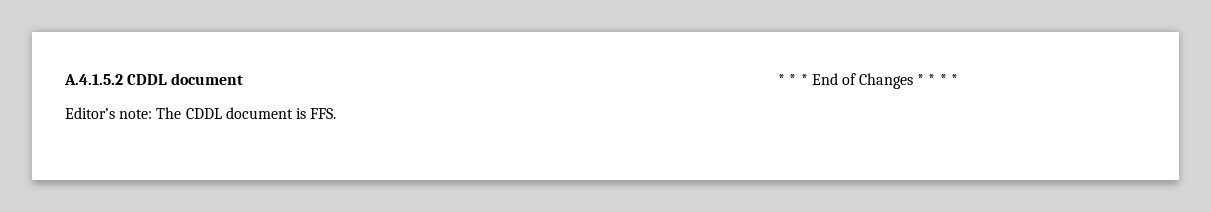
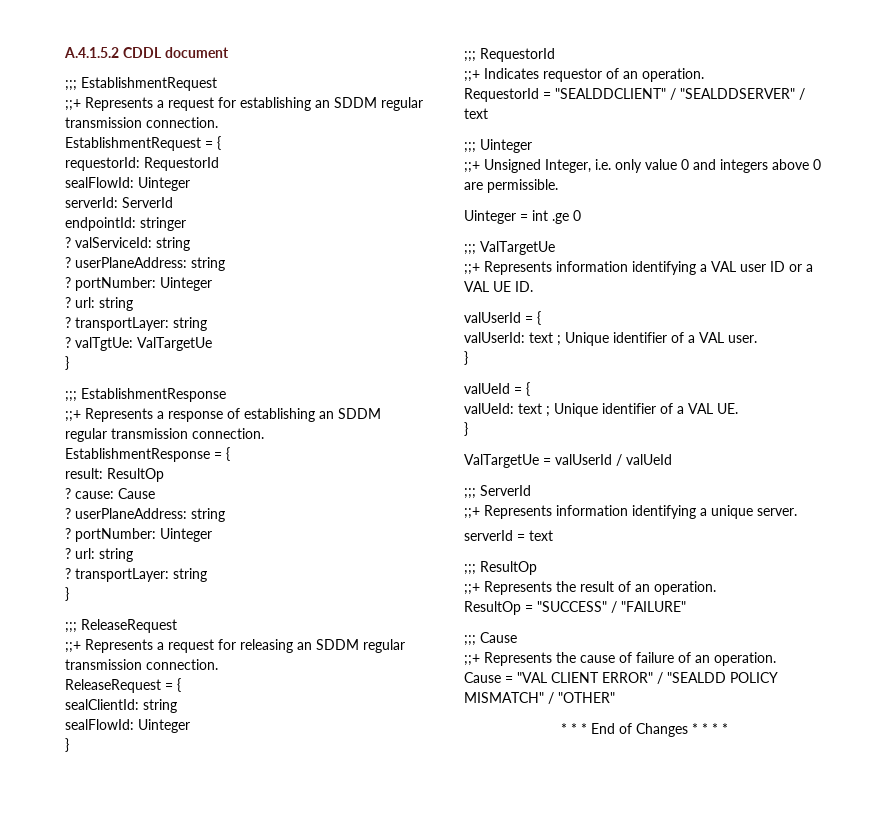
[65,107,337,119] Editor’s note: The CDDL document is FFS. -> [65,77,217,91] [65,97,423,111] [65,117,218,128] [65,136,221,151] [65,157,219,171] [65,177,190,191] [65,197,173,208] [65,217,186,231] [65,237,190,251] [65,257,225,271] [65,277,212,291] [65,297,133,311] [65,317,207,331] [65,337,212,351] [65,356,69,370] [65,388,226,402] [65,408,381,422] [65,428,264,442] [65,447,230,462] [65,468,164,482] [65,488,155,499] [65,508,225,522] [65,528,212,542] [65,548,133,562] [65,568,207,582] [65,587,69,601] [65,619,177,633] [65,639,405,653] [65,659,218,670] [65,678,181,693] [65,699,177,713] [65,719,190,733] [65,738,69,752] [464,48,555,62] [464,68,704,82] [464,88,805,102] [464,108,488,119] [464,139,532,153] [464,159,821,173] [464,179,558,193] [464,210,581,224] [464,241,555,255] [464,261,813,275] [464,281,533,292] [464,311,541,325] [464,332,757,346] [464,351,468,365] [464,382,530,396] [464,403,738,417] [464,422,468,436] [464,454,672,468] [464,485,531,499] [464,505,797,519] [464,530,553,541] [464,561,537,575] [464,581,716,595] [464,601,686,615] [464,632,517,646] [464,652,776,666] [464,672,778,684] [464,692,615,704] ;;; EstablishmentRequest // ;;+ Represents a request for establishing an SDDM regular transmission connection. // EstablishmentRequest = { // requestorId: RequestorId // sealFlowId: Uinteger // serverId: ServerId // endpointId: stringer // ? valServiceId: string // ? userPlaneAddress: string // ? portNumber: Uinteger // ? url: string // ? transportLayer: string // ? valTgtUe: ValTargetUe // } // ;;; EstablishmentResponse // ;;+ Represents a response of establishing an SDDM regular transmission connection. // EstablishmentResponse = { // result: ResultOp // ? cause: Cause // ? userPlaneAddress: string // ? portNumber: Uinteger // ? url: string // ? transportLayer: string // } // ;;; ReleaseRequest // ;;+ Represents a request for releasing an SDDM regular transmission connection. // ReleaseRequest = { // sealClientId: string // sealFlowId: Uinteger // } // ;;; RequestorId // ;;+ Indicates requestor of an operation. // RequestorId = "SEALDDCLIENT" / "SEALDDSERVER" / text // ;;; Uinteger // ;;+ Unsigned Integer, i.e. only value 0 and integers above 0 are permissible. // Uinteger = int .ge 0 // ;;; ValTargetUe // ;;+ Represents information identifying a VAL user ID or a VAL UE ID. // valUserId = { // valUserId: text ; Unique identifier of a VAL user. // } // valUeId = { // valUeId: text ; Unique identifier of a VAL UE. // } // ValTargetUe = valUserId / valUeId // ;;; ServerId // ;;+ Represents information identifying a unique server. // serverId = text // ;;; ResultOp // ;;+ Represents the result of an operation. // ResultOp = "SUCCESS" / "FAILURE" // ;;; Cause // ;;+ Represents the cause of failure of an operation. // Cause = "VAL CLIENT ERROR" / "SEALDD POLICY MISMATCH" / "OTHER"

